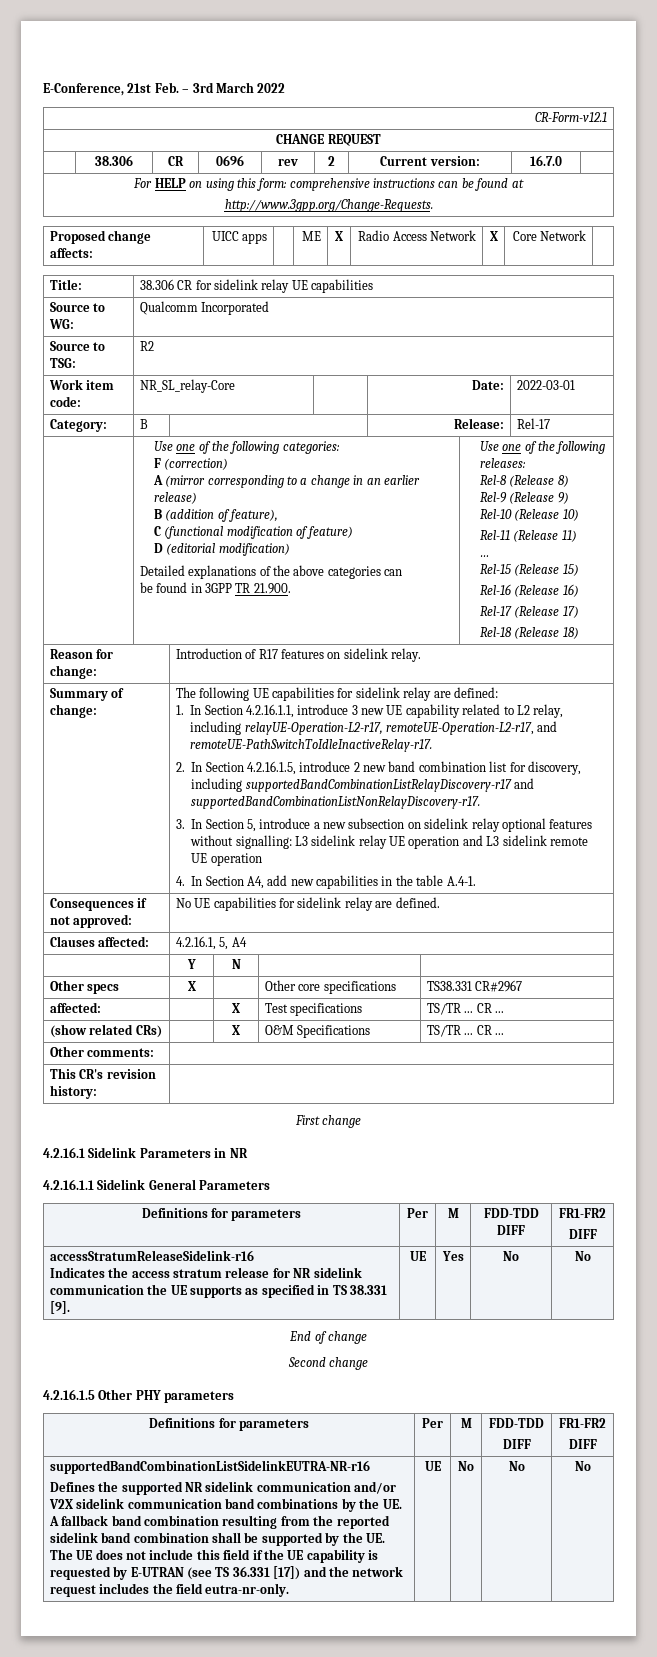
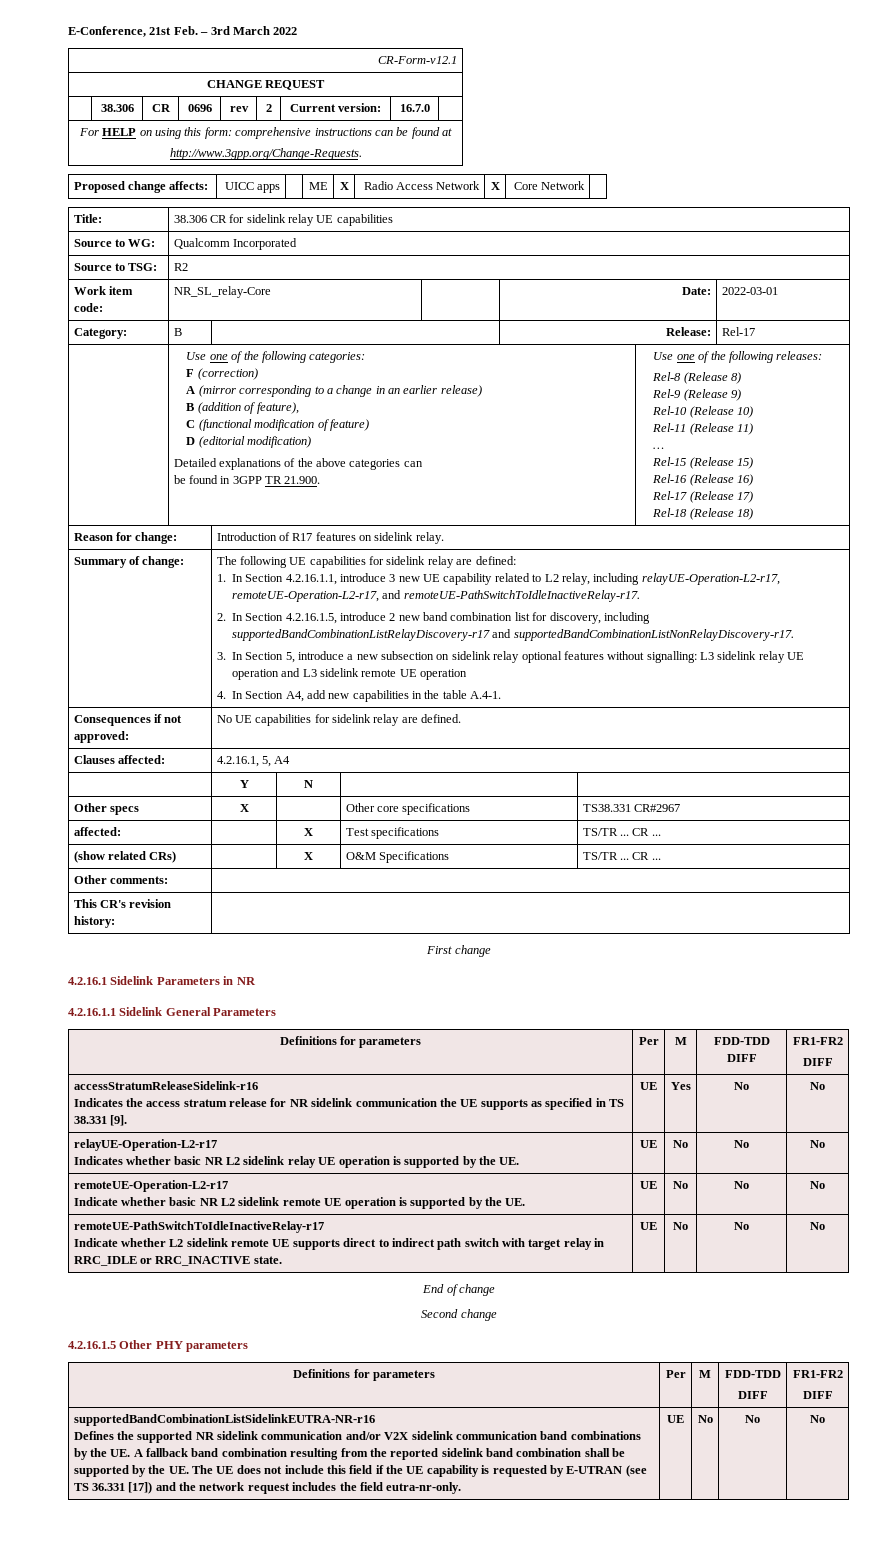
(591, 1256) none -> [73,1139,217,1151] [73,1156,520,1168] [640,1140,657,1148] [673,1140,688,1148] [734,1140,749,1148] [810,1140,825,1148] [73,1180,228,1192] [73,1197,526,1209] [640,1181,657,1189] [673,1181,688,1189] [734,1181,749,1189] [810,1181,825,1189] [73,1221,324,1233] [73,1238,605,1250] [73,1256,282,1266] [640,1222,657,1230] [673,1222,688,1230] [734,1222,749,1230] [810,1222,825,1230] // relayUE-Operation-L2-r17 // Indicates whether basic NR L2 sidelink relay UE operation is supported by the UE. | UE | No | No | No // remoteUE-Operation-L2-r17 // Indicate whether basic NR L2 sidelink remote UE operation is supported by the UE. | UE | No | No | No // remoteUE-PathSwitchToIdleInactiveRelay-r17 // Indicate whether L2 sidelink remote UE supports direct to indirect path switch with target relay in RRC_IDLE or RRC_INACTIVE state. | UE | No | No | No

